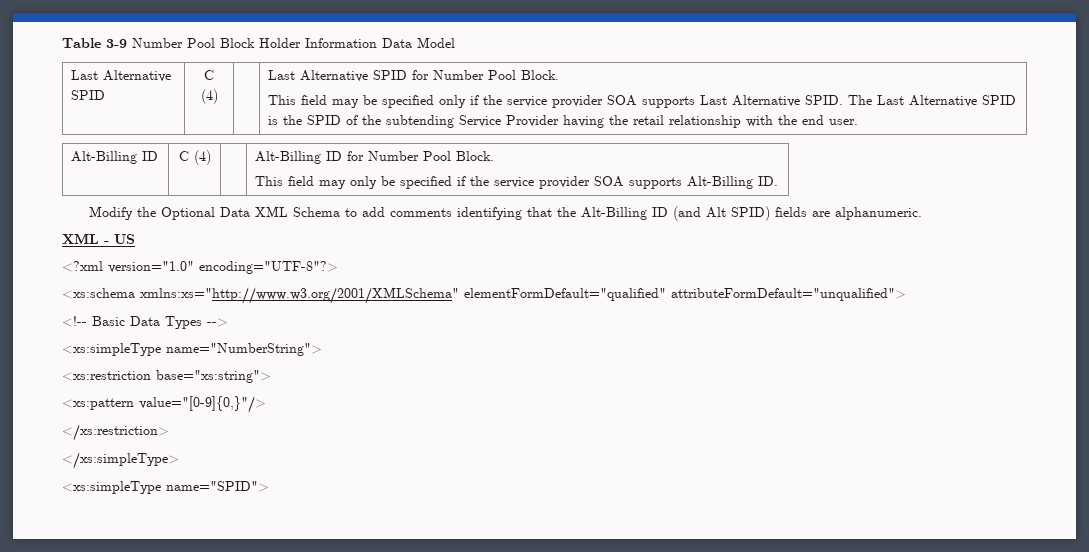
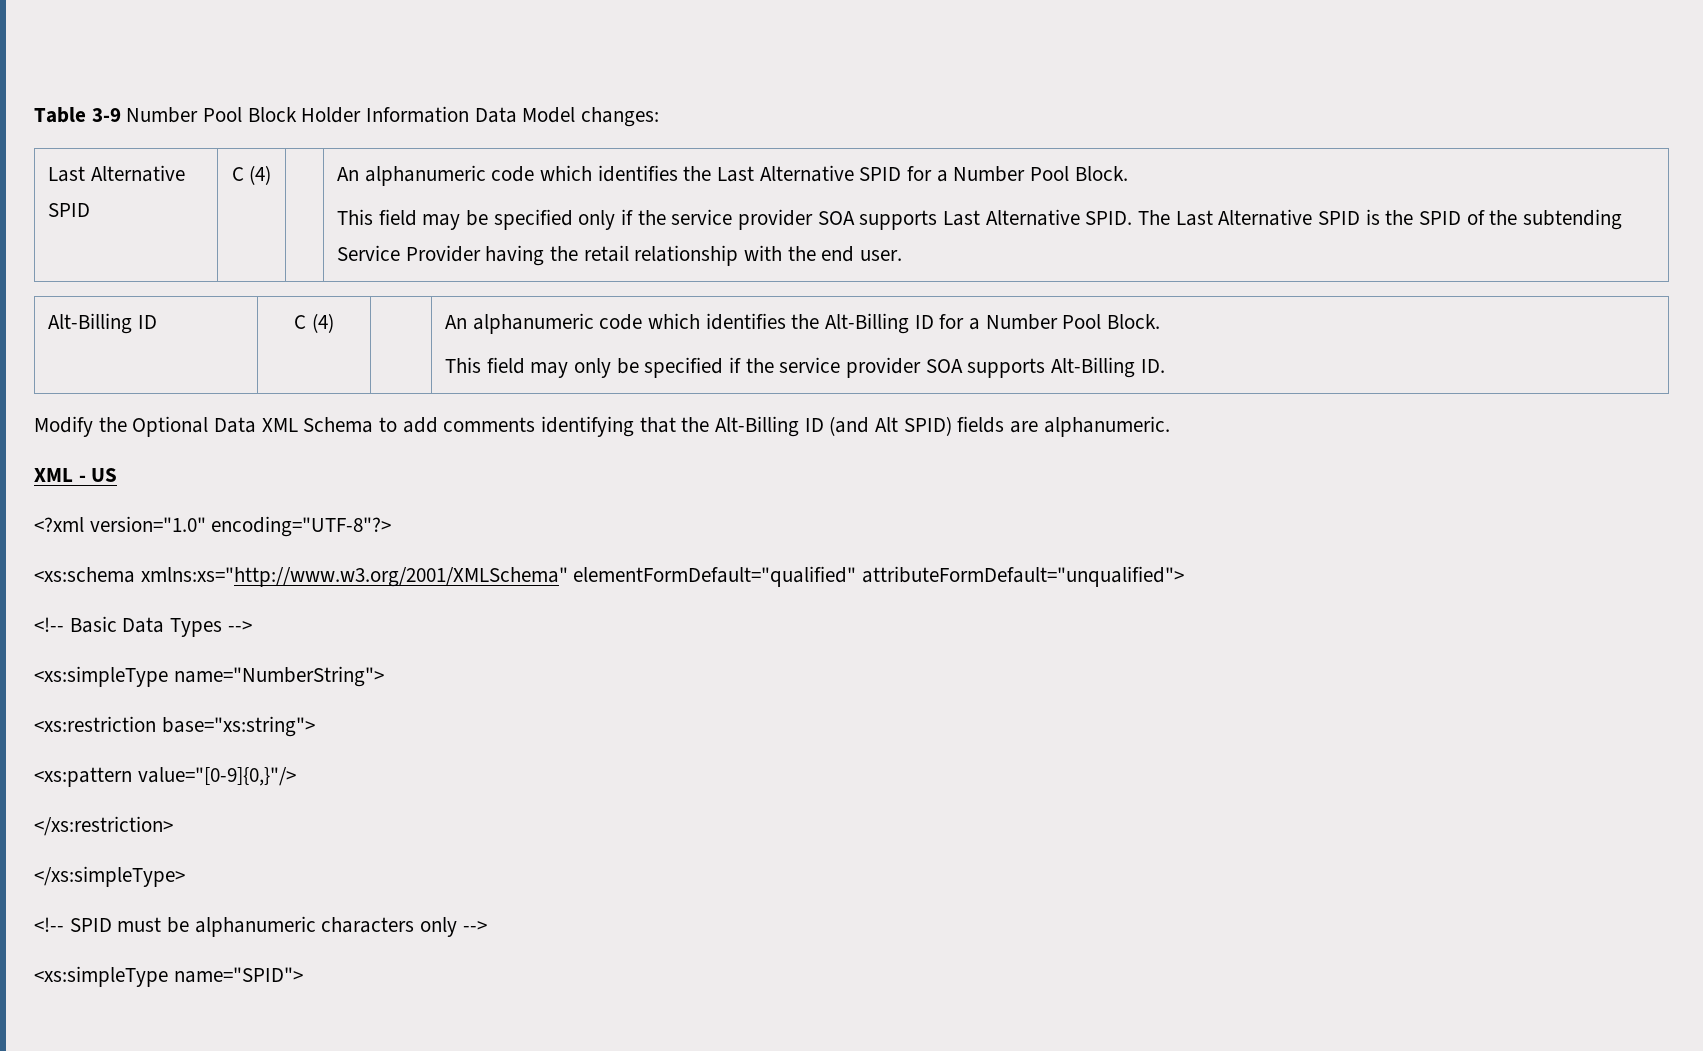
(455, 42) none -> [581,107,660,127] changes:
(218, 96) none -> [336,165,712,186] An alphanumeric code which identifies the
(430, 75) none -> [936,170,948,182] a
(211, 157) none -> [444,313,820,334] An alphanumeric code which identifies the
(365, 156) none -> [968,318,980,330] a
(179, 460) none -> [34,916,487,937] // <!-- SPID must be alphanumeric characters only -->

